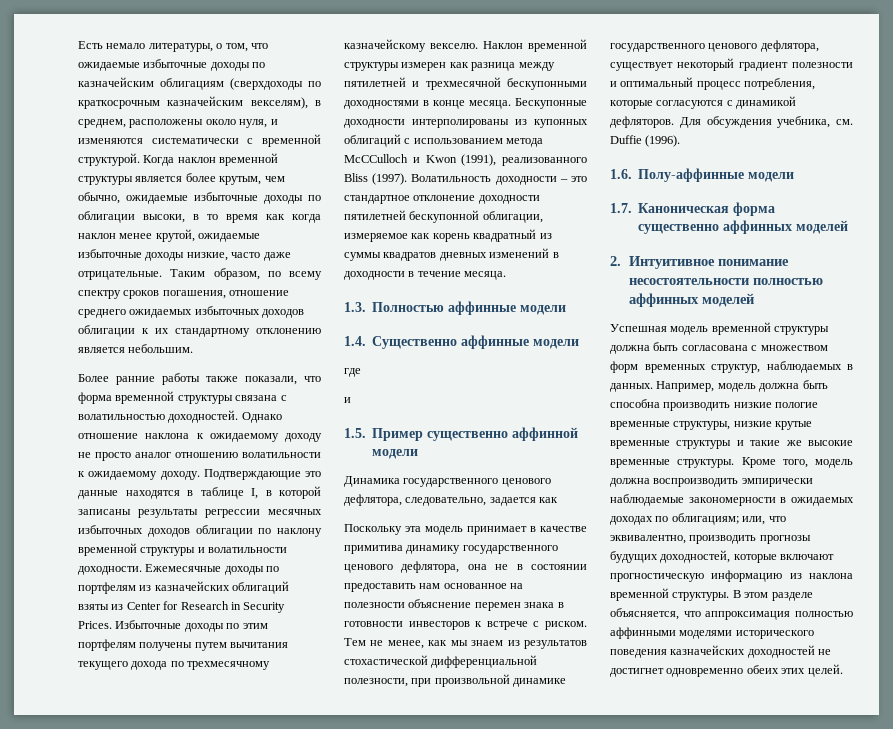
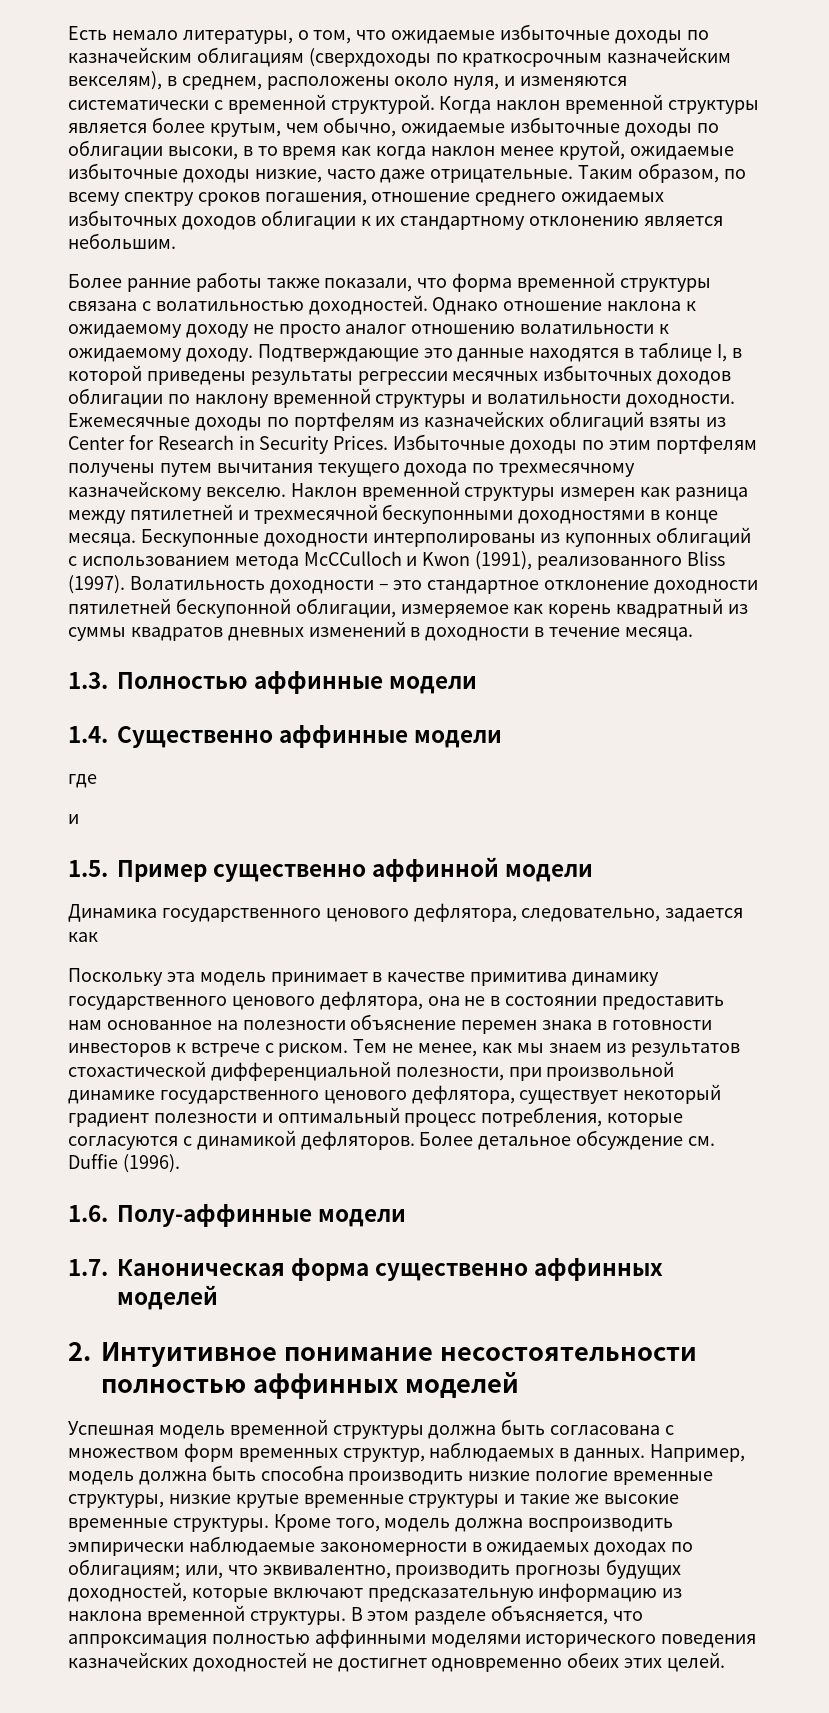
[78,509,131,515] записаны -> [146,371,246,385] приведены
[679,116,831,128] Для обсуждения учебника, -> [419,1130,684,1150] Более детальное обсуждение
[610,573,704,582] прогностическую -> [367,1588,534,1602] предсказательную

